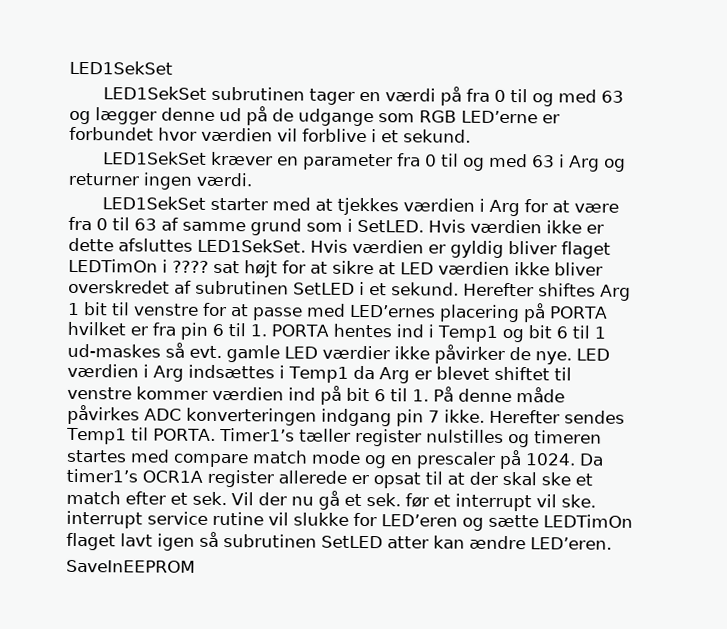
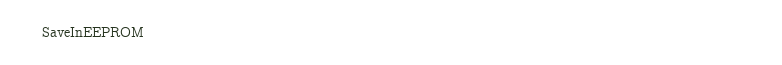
[69,60,173,75] [103,86,625,107] [69,106,560,127] [69,126,471,143] [103,151,627,172] [68,172,252,190] [102,196,620,217] [68,216,604,236] [68,237,611,259] [68,258,603,278] [68,279,631,301] [67,302,608,323] [67,321,606,343] [67,342,610,365] [67,363,572,384] [67,385,565,405] [67,404,625,427] [66,427,602,448] [66,449,604,470] [66,468,593,489] [66,490,596,512] [66,510,633,531] [66,531,612,551] LED1SekSet // LED1SekSet subrutinen tager en værdi på fra 0 til og med 63 og lægger denne ud på de udgange som RGB LED’erne er forbundet hvor værdien vil forblive i et sekund. // LED1SekSet kræver en parameter fra 0 til og med 63 i Arg og returner ingen værdi. // LED1SekSet starter med at tjekkes værdien i Arg for at være fra 0 til 63 af samme grund som i SetLED. Hvis værdien ikke er dette afsluttes LED1SekSet. Hvis værdien er gyldig bliver flaget LEDTimOn i ???? sat højt for at sikre at LED værdien ikke bliver overskredet af subrutinen SetLED i et sekund. Herefter shiftes Arg 1 bit til venstre for at passe med LED’ernes placering på PORTA hvilket er fra pin 6 til 1. PORTA hentes ind i Temp1 og bit 6 til 1 ud-maskes så evt. gamle LED værdier ikke påvirker de nye. LED værdien i Arg indsættes i Temp1 da Arg er blevet shiftet til venstre kommer værdien ind på bit 6 til 1. På denne måde påvirkes ADC konverteringen indgang pin 7 ikke. Herefter sendes Temp1 til PORTA. Timer1’s tæller register nulstilles og timeren startes med compare match mode og en prescaler på 1024. Da timer1’s OCR1A register allerede er opsat til at der skal ske et match efter et sek. Vil der nu gå et sek. før et interrupt vil ske. interrupt service rutine vil slukke for LED’eren og sætte LEDTimOn flaget lavt igen så subrutinen SetLED atter kan ændre LED’eren. // -> (42, 32) none

